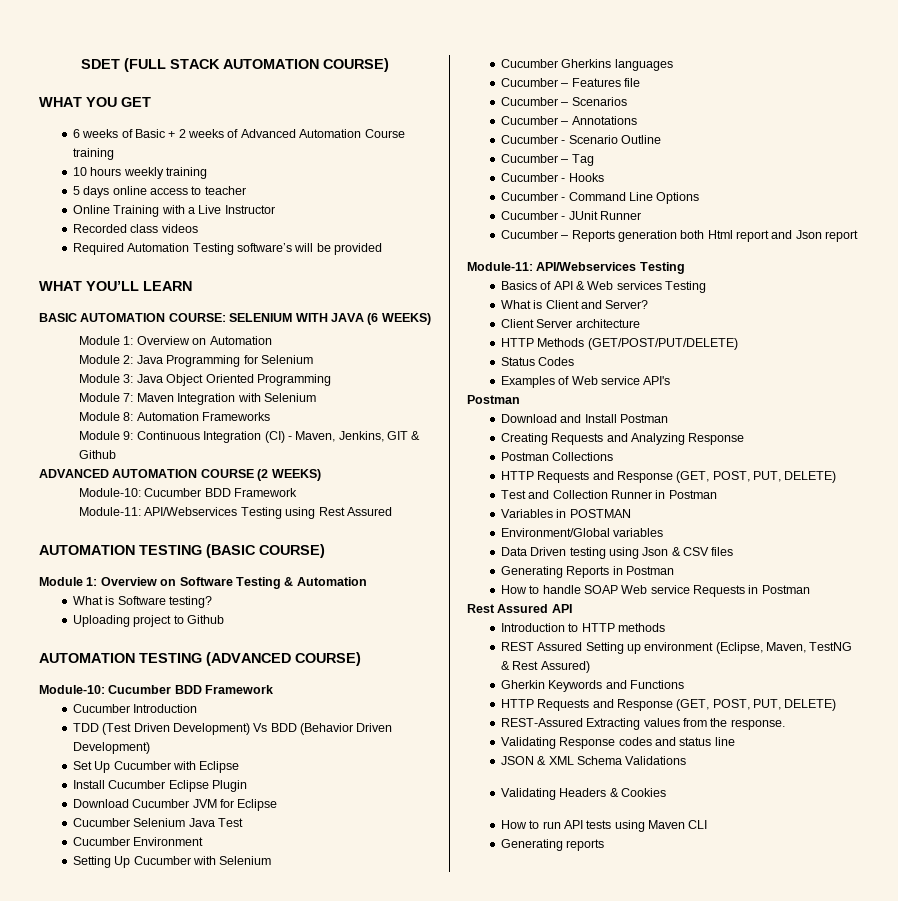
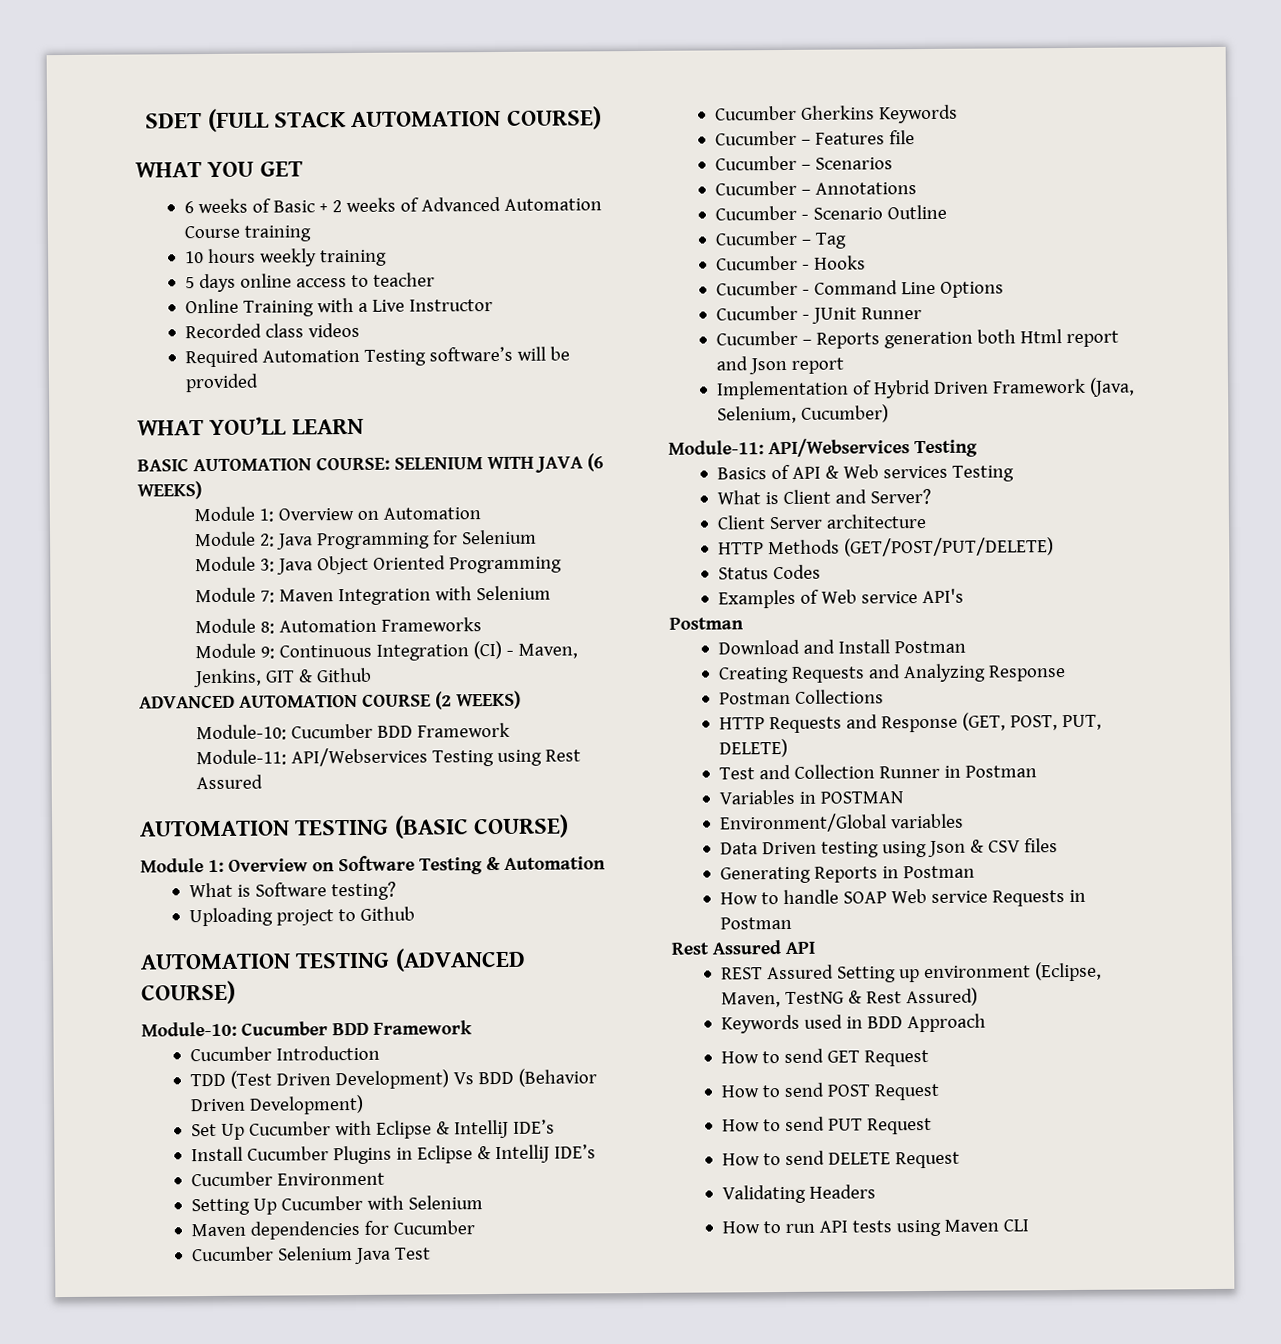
(240, 767) none -> [435,1119,555,1139] & IntelliJ IDE’s
[168,780,247,792] [72,799,278,811] [72,818,243,827] Eclipse Plugin // Download Cucumber JVM for Eclipse // Cucumber Selenium Java Test -> [332,1144,596,1165] Plugins in Eclipse & IntelliJ IDE’s
(272, 860) none -> [190,1220,475,1240] [191,1246,431,1265] // Maven dependencies for Cucumber // Cucumber Selenium Java Test
[614,59,673,71] languages -> [878,104,958,124] Keywords
(859, 236) none -> [715,377,1135,400] [716,404,889,424] // Implementation of Hybrid Driven Framework (Java, Selenium, Cucumber)
[500,623,665,632] // Introduction to HTTP methods -> (815, 947) none
[500,680,684,692] [500,699,837,711] [500,718,785,730] [500,737,735,749] [500,756,687,765] Gherkin Keywords and Functions // HTTP Requests and Response (GET, POST, PUT, DELETE) // REST-Assured Extracting values from the response. // Validating Response codes and status line // JSON & XML Schema Validations -> [720,1013,986,1034] [720,1048,929,1067] [720,1082,939,1101] [721,1116,932,1135] [721,1150,960,1169] Keywords used in BDD Approach // How to send GET Request // How to send POST Request // How to send PUT Request // How to send DELETE Request
[609,788,666,797] & Cookies -> (876, 1191) none
[500,839,605,851] // Generating reports -> (1029, 1225) none

